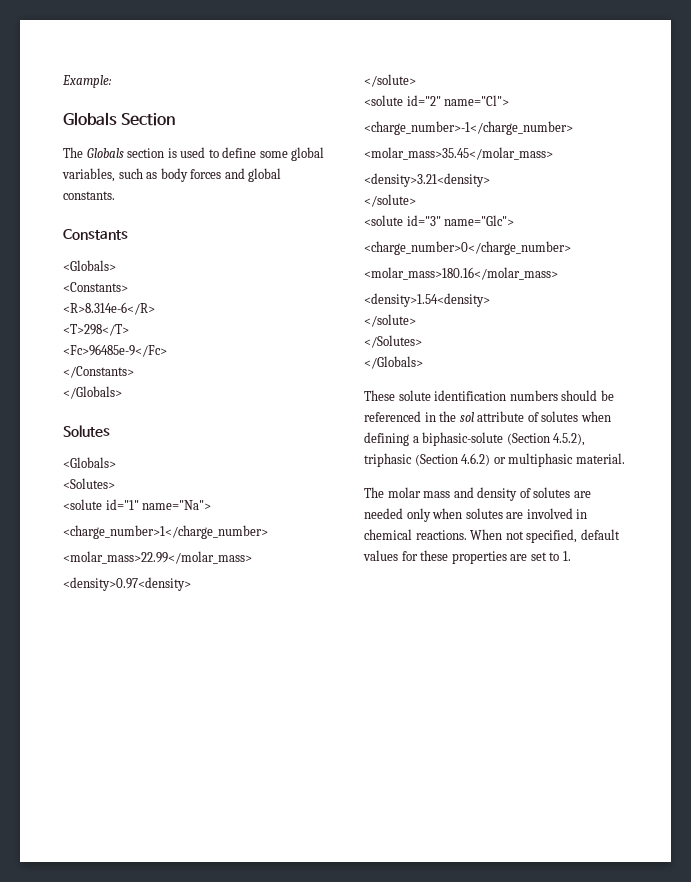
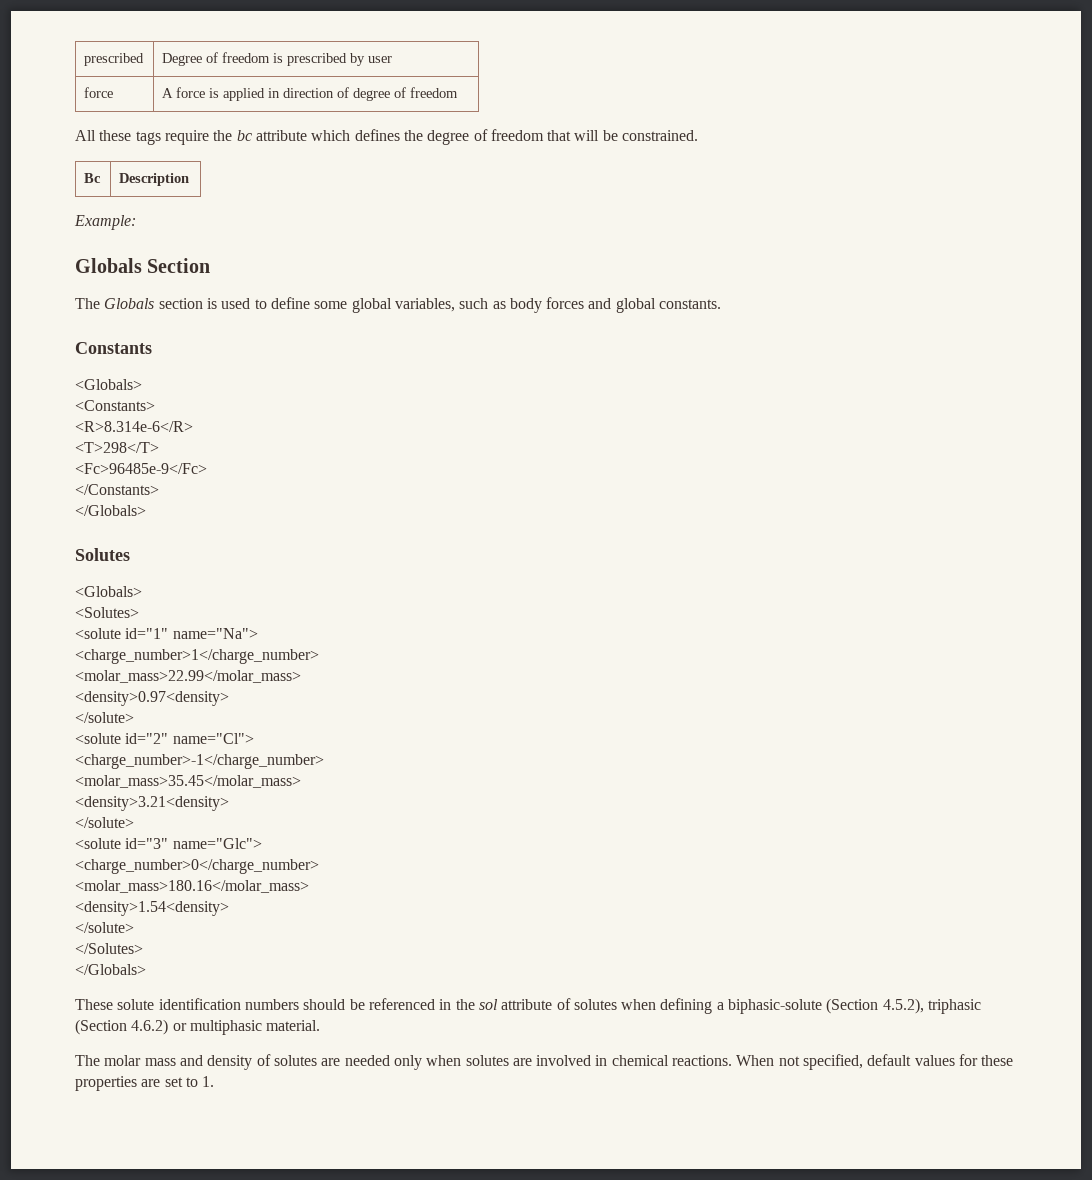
(62, 81) none -> [84,53,145,66] [162,52,393,66] [84,87,114,98] [162,87,459,101] [75,129,699,145] [84,173,102,183] [119,173,190,186] prescribed | Degree of freedom is prescribed by user // force | A force is applied in direction of degree of freedom // All these tags require the bc attribute which defines the degree of freedom that will be constrained. // Bc | Description //

